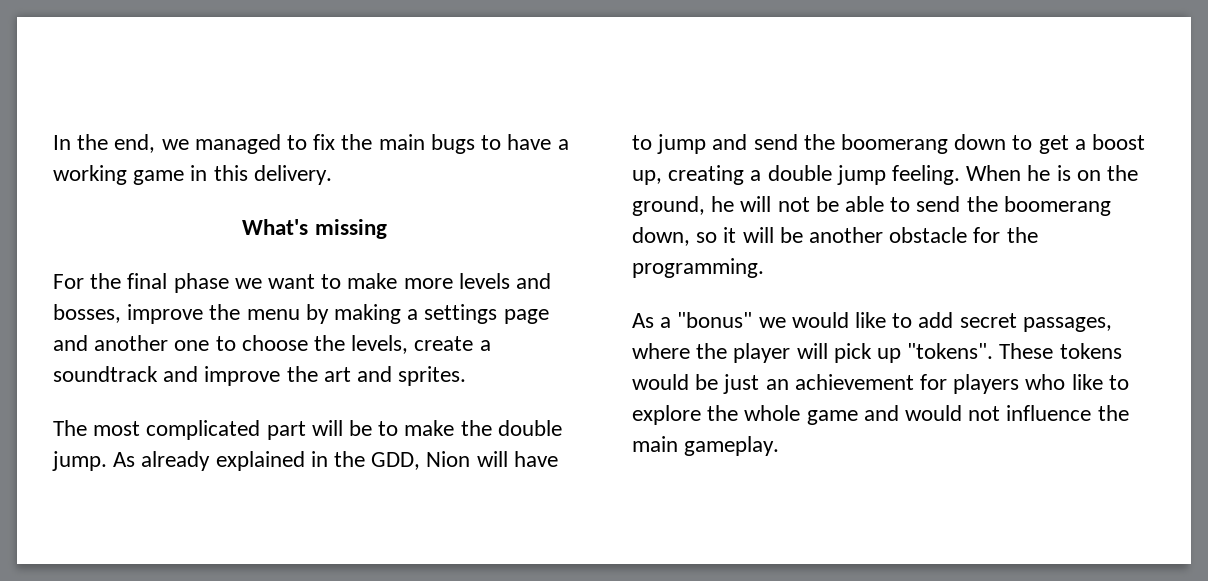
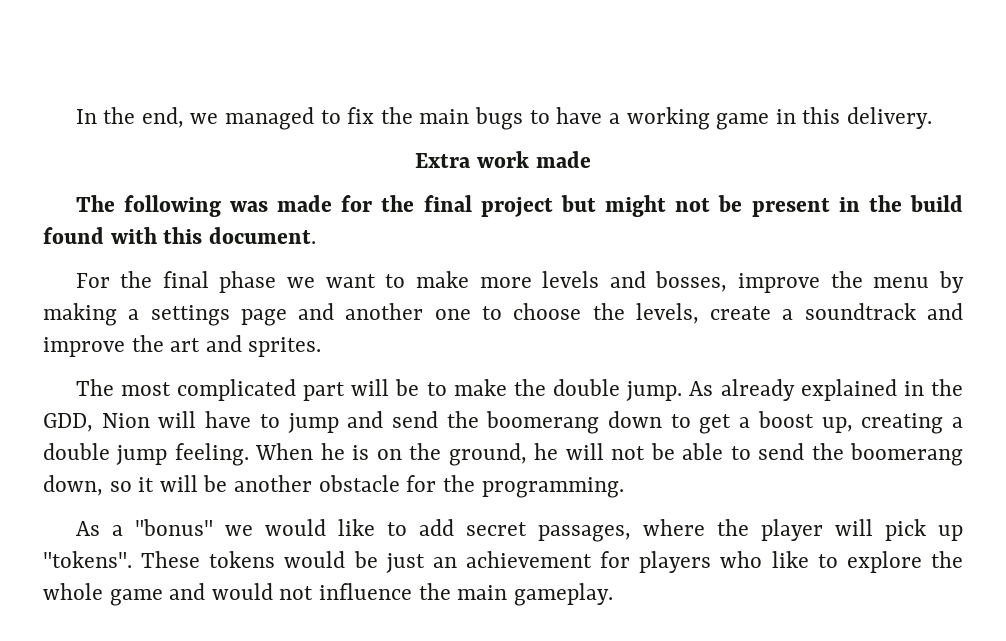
[242,219,387,239] What's missing -> [415,151,591,168] [75,195,963,217] [43,227,316,244] Extra work made // The following was made for the final project but might not be present in the build found with this document.

